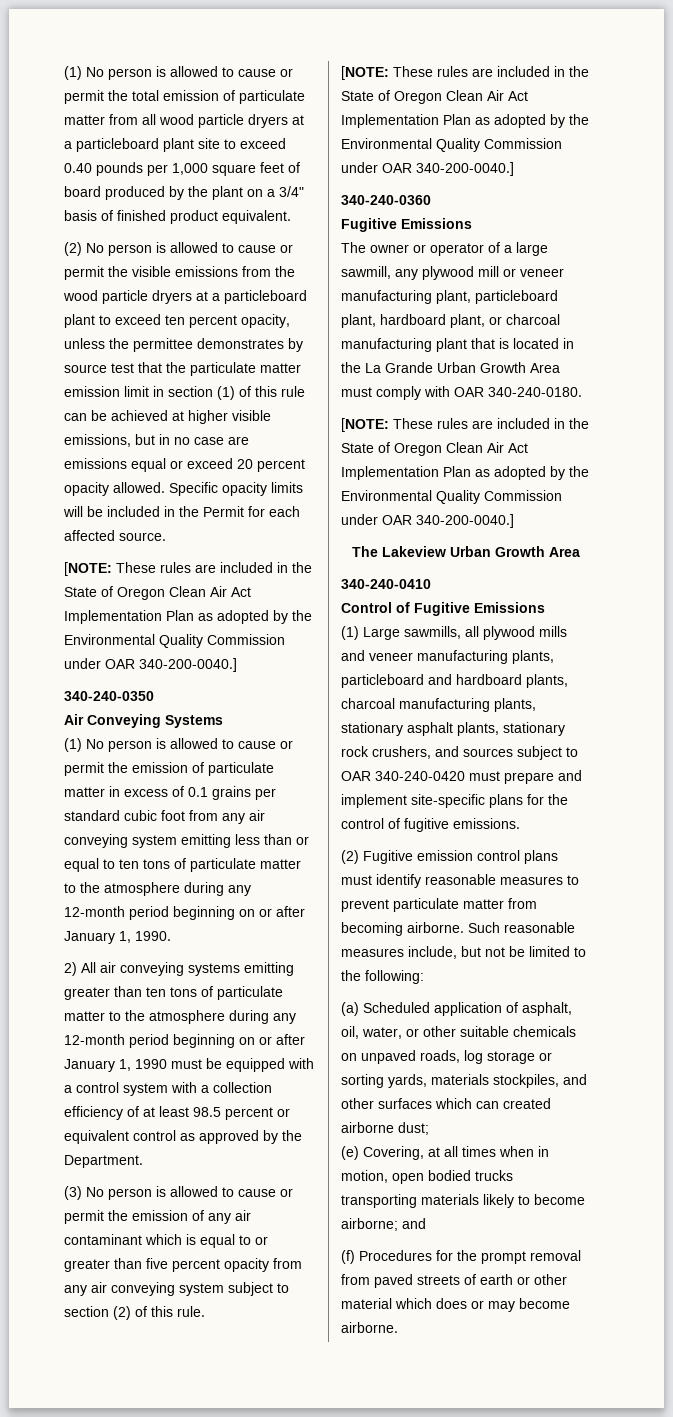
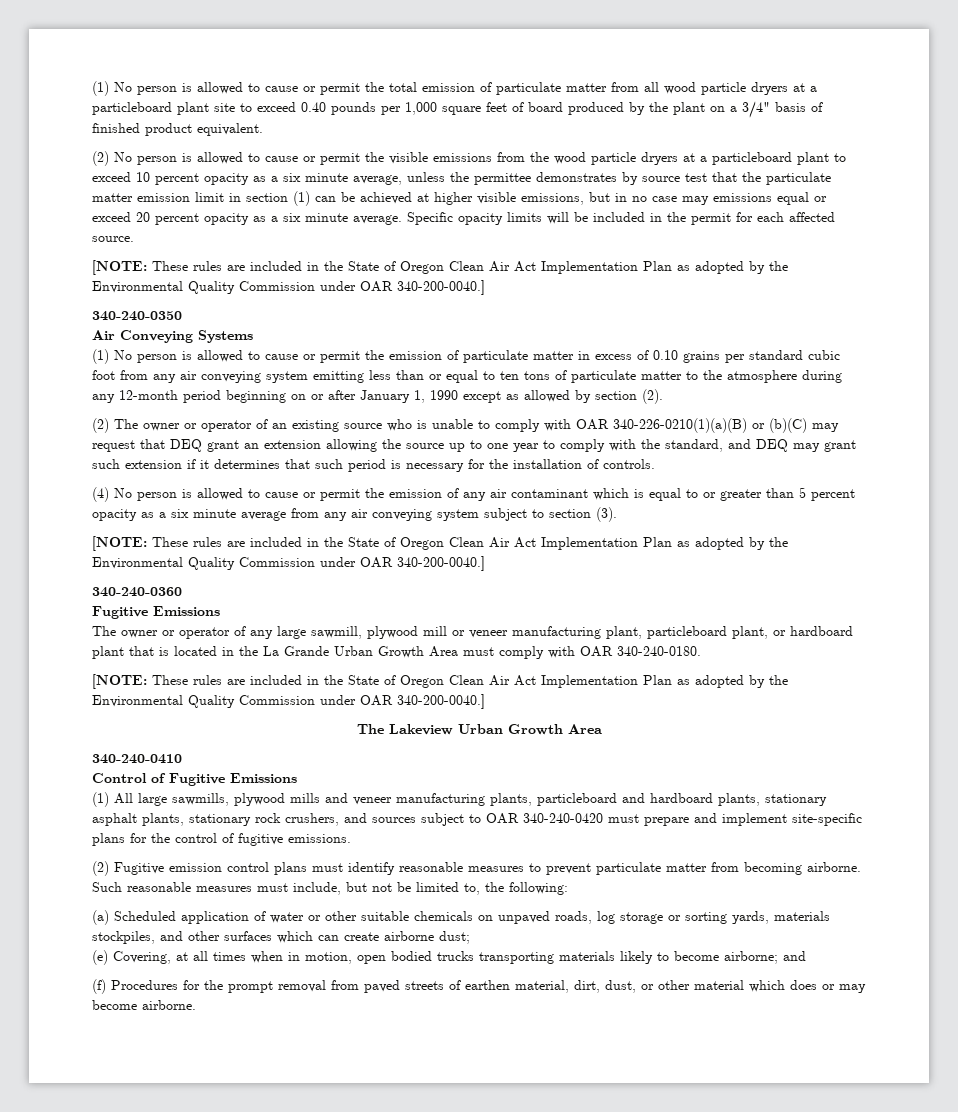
[165,314,290,328] ten percent opacity, -> [136,172,402,185] 10 percent opacity as a six minute average,
[239,386,305,397] of this rule -> (310, 198) none
[228,436,249,445] are -> [682,196,709,205] may
[113,482,165,493] allowed. -> [253,213,402,225] as a six minute average.
[203,506,244,517] Permit -> [691,213,731,225] permit
[188,787,208,797] 0.1 -> [653,350,678,360] 0.10
[135,931,171,941] [64,962,294,976] [64,986,283,1000] [64,1010,296,1024] [64,1034,305,1048] [64,1058,314,1072] [64,1082,272,1096] [64,1106,290,1120] [64,1130,302,1144] [64,1155,143,1168] [64,1186,82,1200] 1990. // 2) All air conveying systems emitting greater than ten tons of particulate matter to the atmosphere during any 12-month period beginning on or after January 1, 1990 must be equipped with a control system with a collection efficiency of at least 98.5 percent or equivalent control as approved by the Department. // (3) -> [430,389,663,404] [92,418,839,433] [92,439,856,452] [92,459,655,472] [92,487,109,502] 1990 except as allowed by section (2). // (2) The owner or operator of an existing source who is unable to comply with OAR 340-226-0210(1)(a)(B) or (b)(C) may request that DEQ grant an extension allowing the source up to one year to comply with the standard, and DEQ may grant such extension if it determines that such period is necessary for the installation of controls. // (4)
[146,1258,269,1272] five percent opacity -> [799,487,855,501] [92,509,286,521] 5 percent opacity as a six minute average
[113,1306,205,1320] (2) of this rule. -> [596,507,617,522] (3).
[504,245,512,253] a -> [250,630,273,639] any
[395,269,418,280] any -> (362, 632) none
[380,314,560,328] [341,338,432,352] hardboard plant, or charcoal manufacturing -> [773,626,853,636] or hardboard
[363,626,479,640] Large sawmills, all -> [114,793,229,806] All large sawmills,
[341,698,536,712] charcoal manufacturing plants, -> (760, 799) none
(404, 952) none -> [257,883,288,892] must
[574,947,586,957] to -> [464,883,480,895] to,
[522,1002,572,1016] [341,1026,402,1039] asphalt, oil, water, -> [270,912,304,923] water
[503,1098,551,1109] created -> [344,932,379,941] create
[480,1274,513,1285] earth -> [465,980,636,993] earthen material, dirt, dust,

